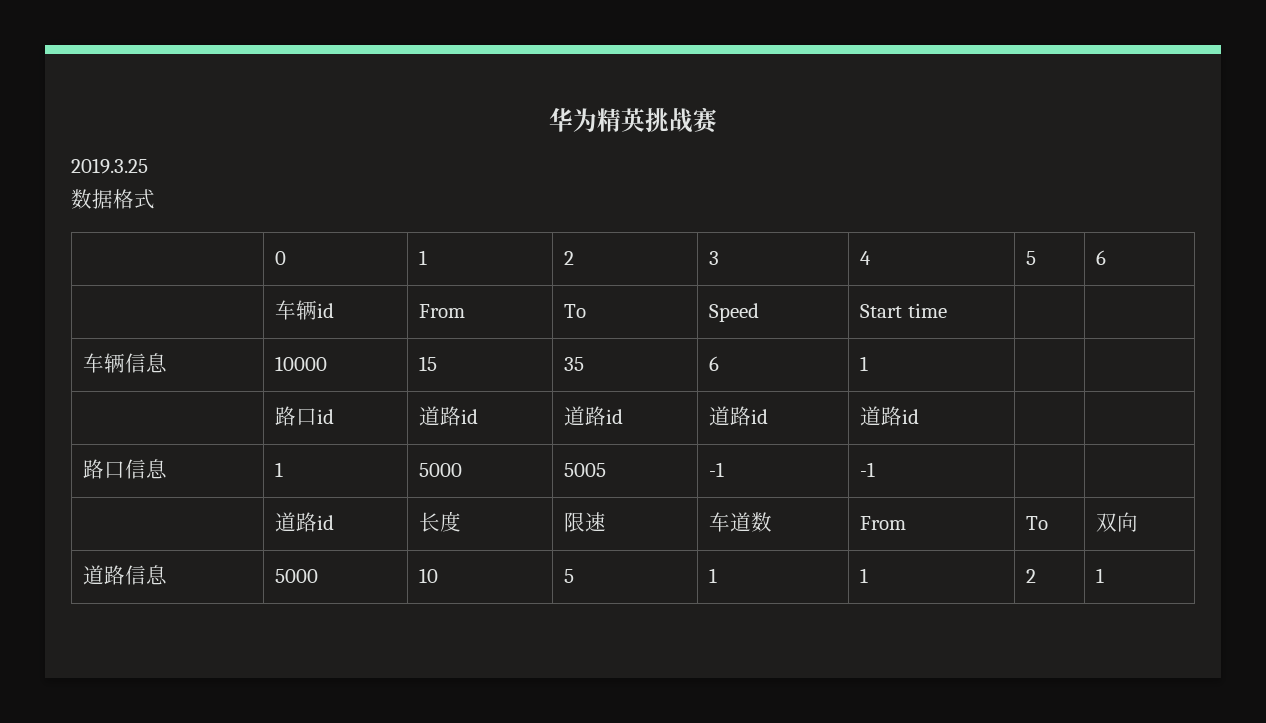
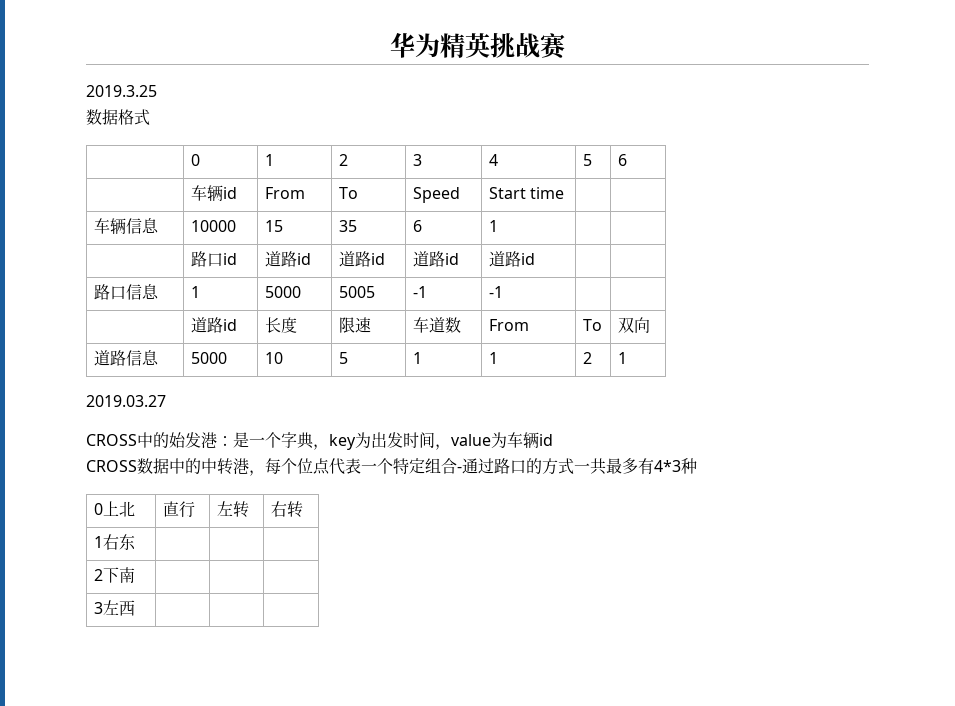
(1105, 575) none -> [86,395,166,407] [86,432,553,450] [86,458,697,476] [93,501,135,517] [162,501,195,518] [216,501,249,518] [270,501,303,518] [93,534,135,550] [93,567,135,583] [93,600,135,616] // 2019.03.27 // CROSS中的始发港：是一个字典，key为出发时间，value为车辆id // CROSS数据中的中转港，每个位点代表一个特定组合-通过路口的方式一共最多有4*3种 // 0上北 | 直行 | 左转 | 右转 // 1右东 | | | // 2下南 | | | // 3左西 | | |

